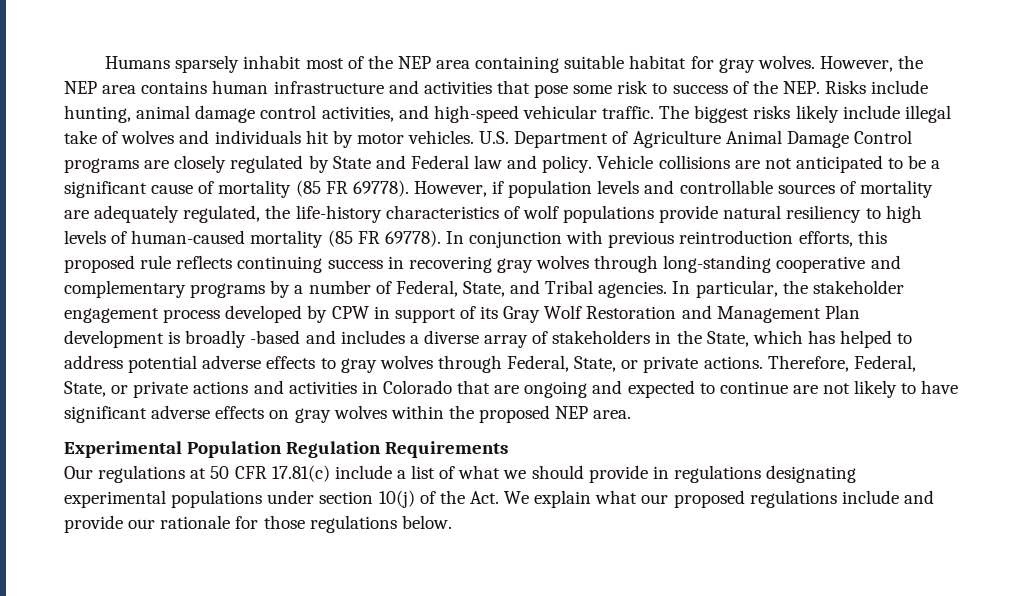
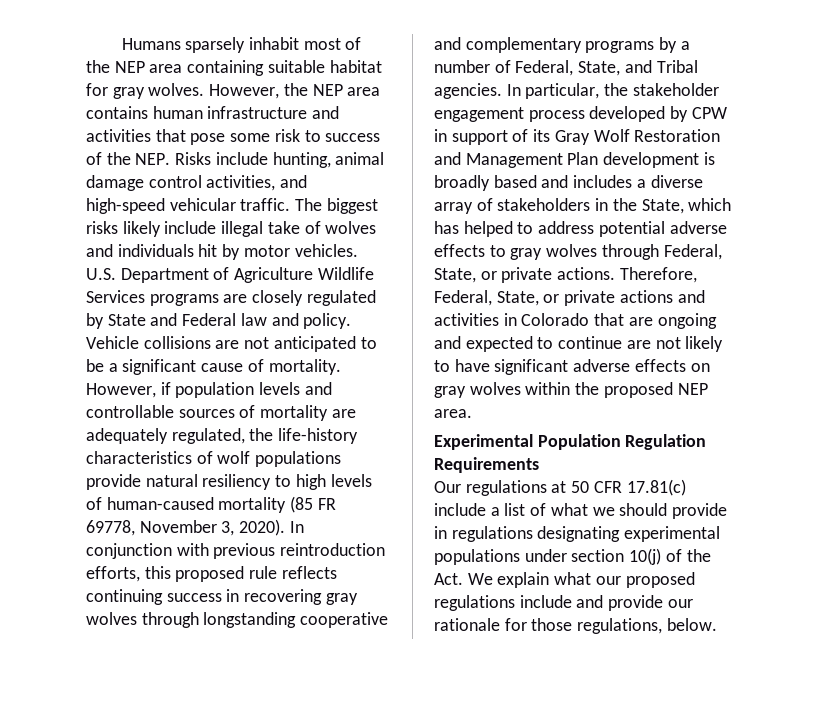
[725,130,912,148] Animal Damage Control -> [317,267,374,280] [86,290,145,303] Wildlife Services
[218,180,409,198] mortality (85 FR 69778). -> [268,359,341,375] mortality.
[384,230,441,247] 69778). -> [86,519,286,536] 69778, November 3, 2020).
[663,255,772,273] long-standing -> [203,612,297,628] longstanding
[250,330,301,344] -based -> [493,175,537,188] based
[309,515,397,533] regulations -> [577,618,663,634] regulations,

